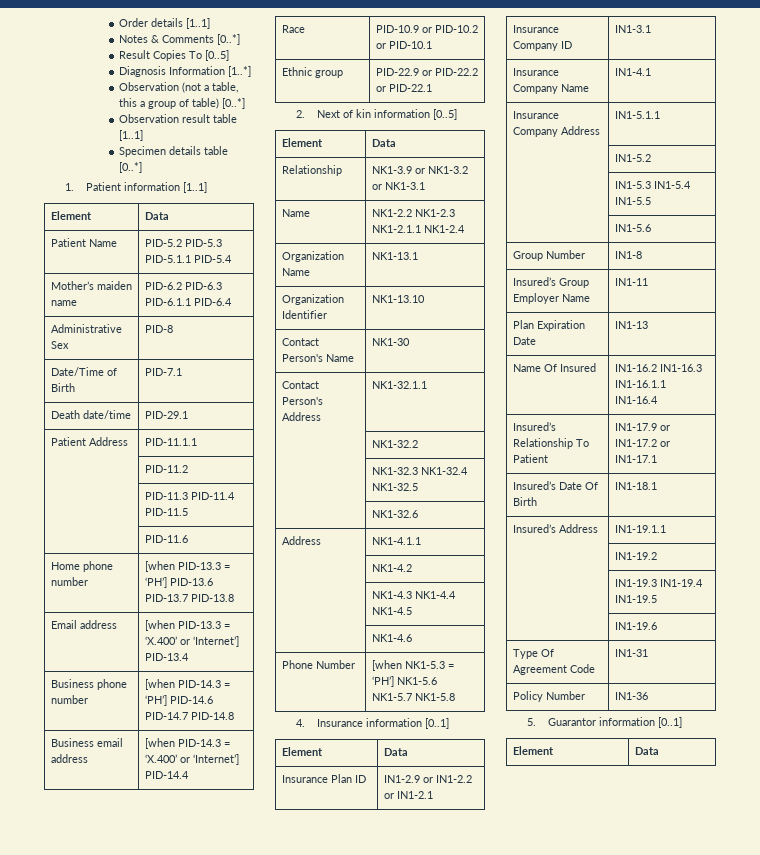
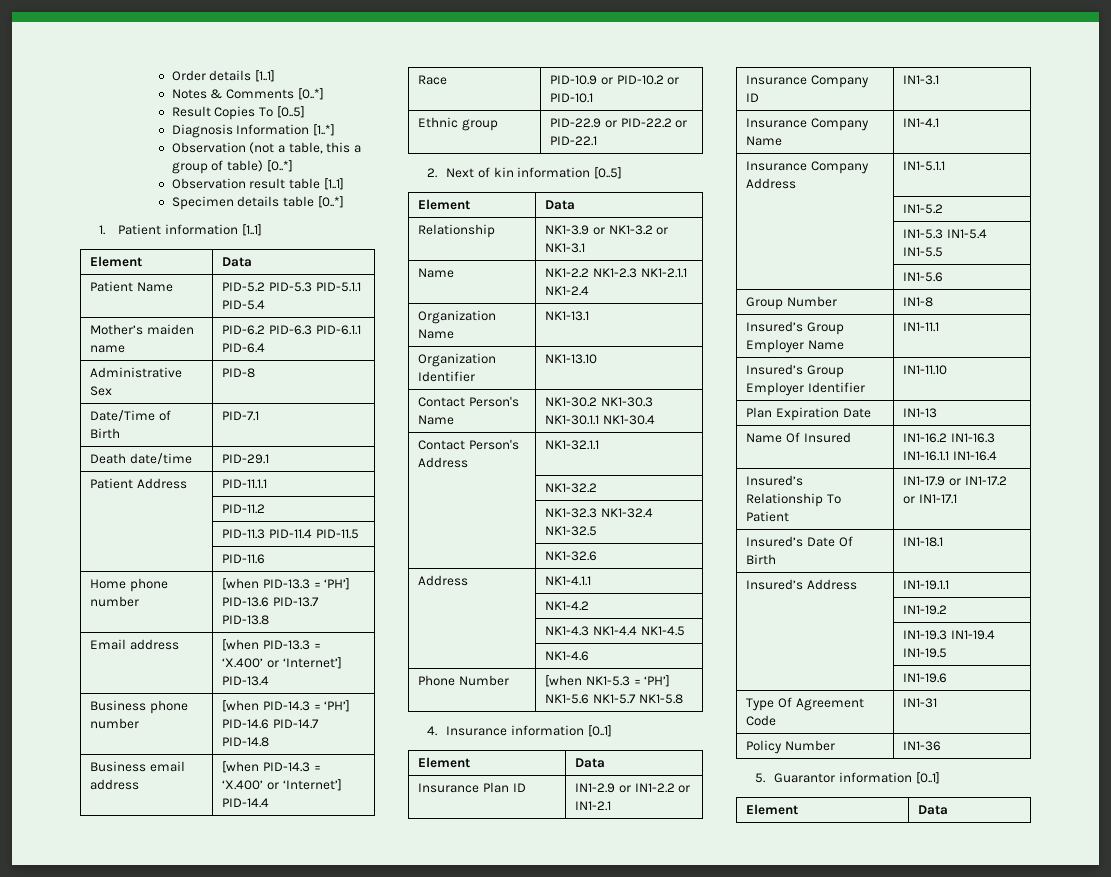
[371,338,410,346] NK1-30 -> [545,397,653,407] [545,415,655,425] NK1-30.2 NK1-30.3 NK1-30.1.1 NK1-30.4
[614,278,648,286] IN1-11 -> [903,322,940,332] [746,364,844,378] [746,382,865,396] [903,365,948,375] IN1-11.1 // Insured’s Group Employer Identifier | IN1-11.10

